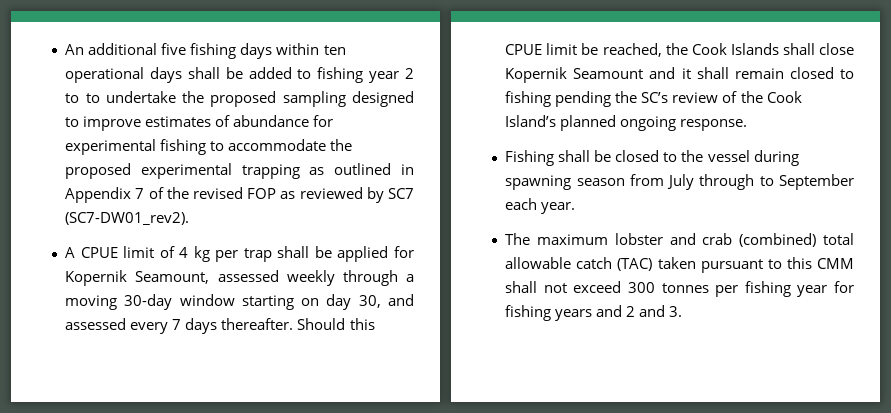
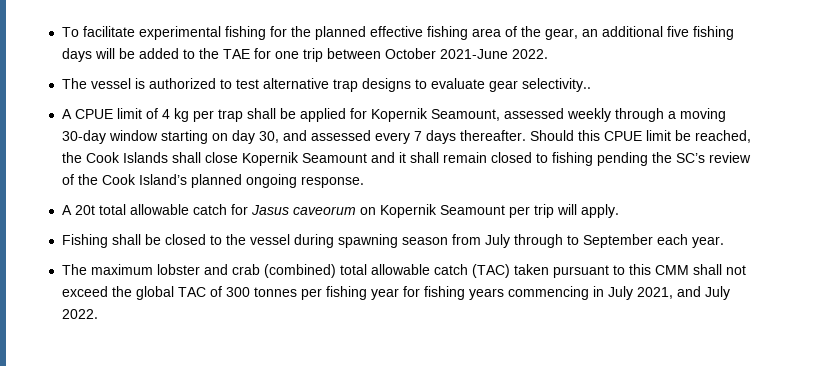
[65,43,346,59] [65,67,414,83] [65,91,414,107] [65,115,334,131] [65,139,353,155] [65,163,415,179] [65,187,414,203] [65,212,190,225] An additional five fishing days within ten operational days shall be added to fishing year 2 to to undertake the proposed sampling designed to improve estimates of abundance for experimental fishing to accommodate the proposed experimental trapping as outlined in Appendix 7 of the revised FOP as reviewed by SC7 (SC7-DW01_rev2). -> [61,26,734,40] [61,48,548,62] [61,78,591,92] To facilitate experimental fishing for the planned effective fishing area of the gear, an additional five fishing days will be added to the TAE for one trip between October 2021-June 2022. // The vessel is authorized to test alternative trap designs to evaluate gear selectivity..
(748, 125) none -> [61,204,619,218] // A 20t total allowable catch for Jasus caveorum on Kopernik Seamount per trip will apply.
(622, 287) none -> [111,286,222,300] the global TAC of
[596,305,683,317] and 2 and 3. -> [507,286,730,300] [61,309,98,319] commencing in July 2021, and July 2022.

